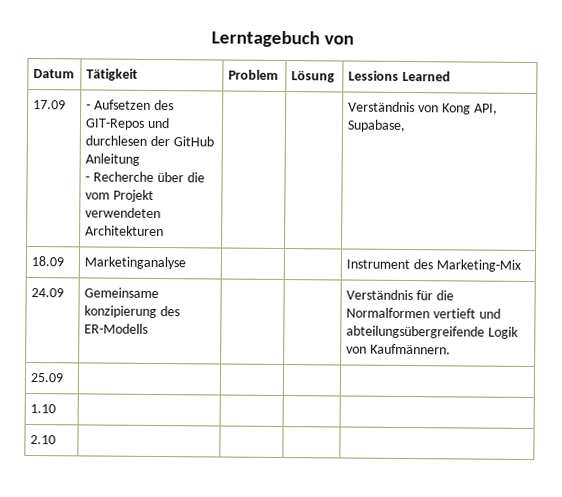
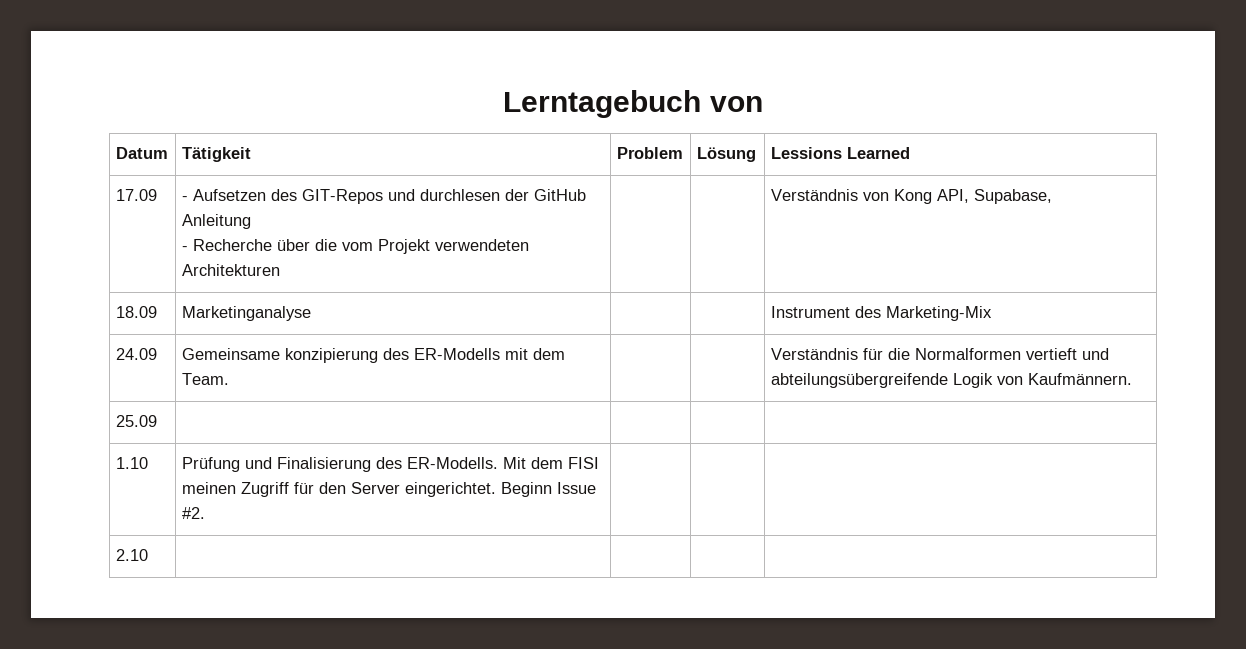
(149, 328) none -> [504,348,565,360] [181,373,229,385] mit dem Team.
(57, 408) none -> [181,457,599,472] [181,482,596,497] [181,507,205,519] Prüfung und Finalisierung des ER-Modells. Mit dem FISI meinen Zugriff für den Server eingerichtet. Beginn Issue #2.

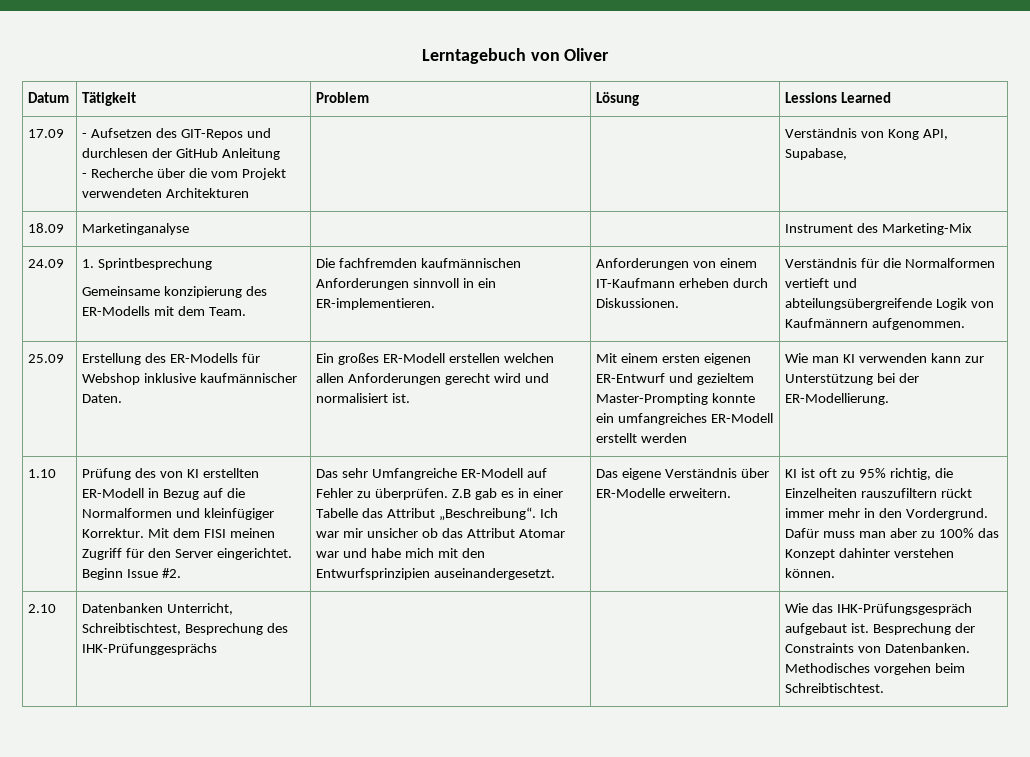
(763, 104) none -> [564,48,610,61] Oliver
(157, 354) none -> [82,258,213,270] 1. Sprintbesprechung //
(229, 379) | -> [316,258,522,268] [316,278,497,290] [316,298,436,310] [596,258,758,270] [596,278,769,288] [596,298,680,308] Die fachfremden kaufmännischen Anforderungen sinnvoll in ein ER-implementieren. | Anforderungen von einem IT-Kaufmann erheben durch Diskussionen.
[1027,373,1132,385] Kaufmännern. -> [785,318,966,330] Kaufmännern aufgenommen.
[115,457,148,469] [181,457,498,472] | | | // 1.10 | Prüfung und Finalisierung des ER-Modells. -> [82,353,261,365] [82,373,298,385] [82,394,123,403] [316,353,555,365] [316,373,550,385] [316,393,411,403] [596,353,752,365] [596,373,755,385] [596,393,756,405] [596,413,774,425] [596,433,688,443] [785,353,984,363] [785,373,920,385] [785,393,890,405] [28,469,57,478] [82,468,260,480] [82,488,246,500] [82,508,275,520] [82,528,145,538] Erstellung des ER-Modells für Webshop inklusive kaufmännischer Daten. | Ein großes ER-Modell erstellen welchen allen Anforderungen gerecht wird und normalisiert ist. | Mit einem ersten eigenen ER-Entwurf und gezieltem Master-Prompting konnte ein umfangreiches ER-Modell erstellt werden | Wie man KI verwenden kann zur Unterstützung bei der ER-Modellierung. // 1.10 | Prüfung des von KI erstellten ER-Modell in Bezug auf die Normalformen und kleinfügiger Korrektur.
[115,549,148,561] | | // 2.10 | | | | -> [316,468,548,480] [316,488,563,500] [316,507,559,521] [316,528,565,538] [316,548,485,558] [316,568,556,580] [596,468,770,480] [596,488,732,498] [785,468,953,480] [785,488,973,498] [785,508,989,520] [785,528,999,538] [785,548,955,560] [785,568,836,578] [28,604,57,613] [82,603,234,615] [82,623,289,635] [82,643,218,655] [785,603,973,615] [785,623,976,635] [785,643,971,653] [785,663,966,675] [785,683,885,693] Das sehr Umfangreiche ER-Modell auf Fehler zu überprüfen. Z.B gab es in einer Tabelle das Attribut „Beschreibung“. Ich war mir unsicher ob das Attribut Atomar war und habe mich mit den Entwurfsprinzipien auseinandergesetzt. | Das eigene Verständnis über ER-Modelle erweitern. | KI ist oft zu 95% richtig, die Einzelheiten rauszufiltern rückt immer mehr in den Vordergrund. Dafür muss man aber zu 100% das Konzept dahinter verstehen können. // 2.10 | Datenbanken Unterricht, Schreibtischtest, Besprechung des IHK-Prüfunggesprächs | | | Wie das IHK-Prüfungsgespräch aufgebaut ist. Besprechung der Constraints von Datenbanken. Methodisches vorgehen beim Schreibtischtest.

